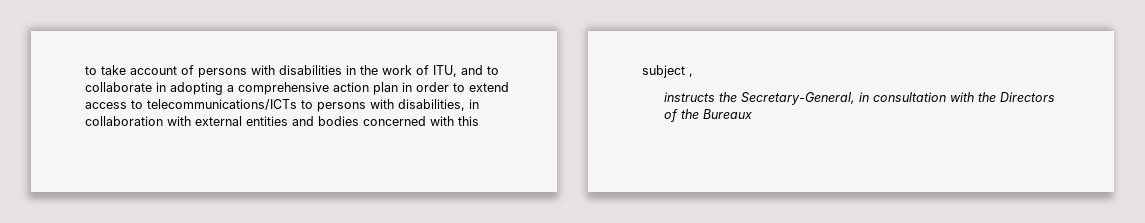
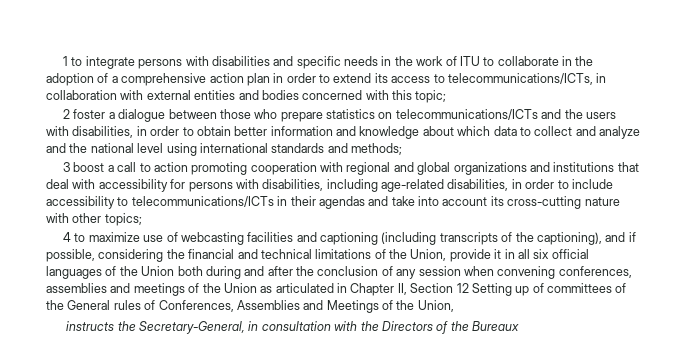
[85,65,342,78] to take account of persons with disabilities -> [63,56,379,69] 1 to integrate persons with disabilities and specific needs
[433,65,483,77] ITU, and -> [459,56,480,66] ITU
[170,82,223,95] adopting -> [575,56,594,66] [46,73,109,86] the adoption of
(509, 87) none -> [374,73,388,83] its
[147,99,465,112] telecommunications/ICTs to persons with disabilities, -> [447,73,593,85] telecommunications/ICTs,
[642,65,693,78] subject , -> [415,90,447,103] [63,109,616,122] [46,126,640,139] [46,143,402,156] [63,162,639,175] [46,179,613,192] [46,196,620,209] [46,213,142,226] [63,232,636,245] [46,249,589,262] [46,266,632,279] [46,283,627,296] [46,300,454,313] topic; // 2 foster a dialogue between those who prepare statistics on telecommunications/ICTs and the users with disabilities, in order to obtain better information and knowledge about which data to collect and analyze and the national level using international standards and methods; // 3 boost a call to action promoting cooperation with regional and global organizations and institutions that deal with accessibility for persons with disabilities, including age-related disabilities, in order to include accessibility to telecommunications/ICTs in their agendas and take into account its cross-cutting nature with other topics; // 4 to maximize use of webcasting facilities and captioning (including transcripts of the captioning), and if possible, considering the financial and technical limitations of the Union, provide it in all six official languages of the Union both during and after the conclusion of any session when convening conferences, assemblies and meetings of the Union as articulated in Chapter II, Section 12 Setting up of committees of the General rules of Conferences, Assemblies and Meetings of the Union,

